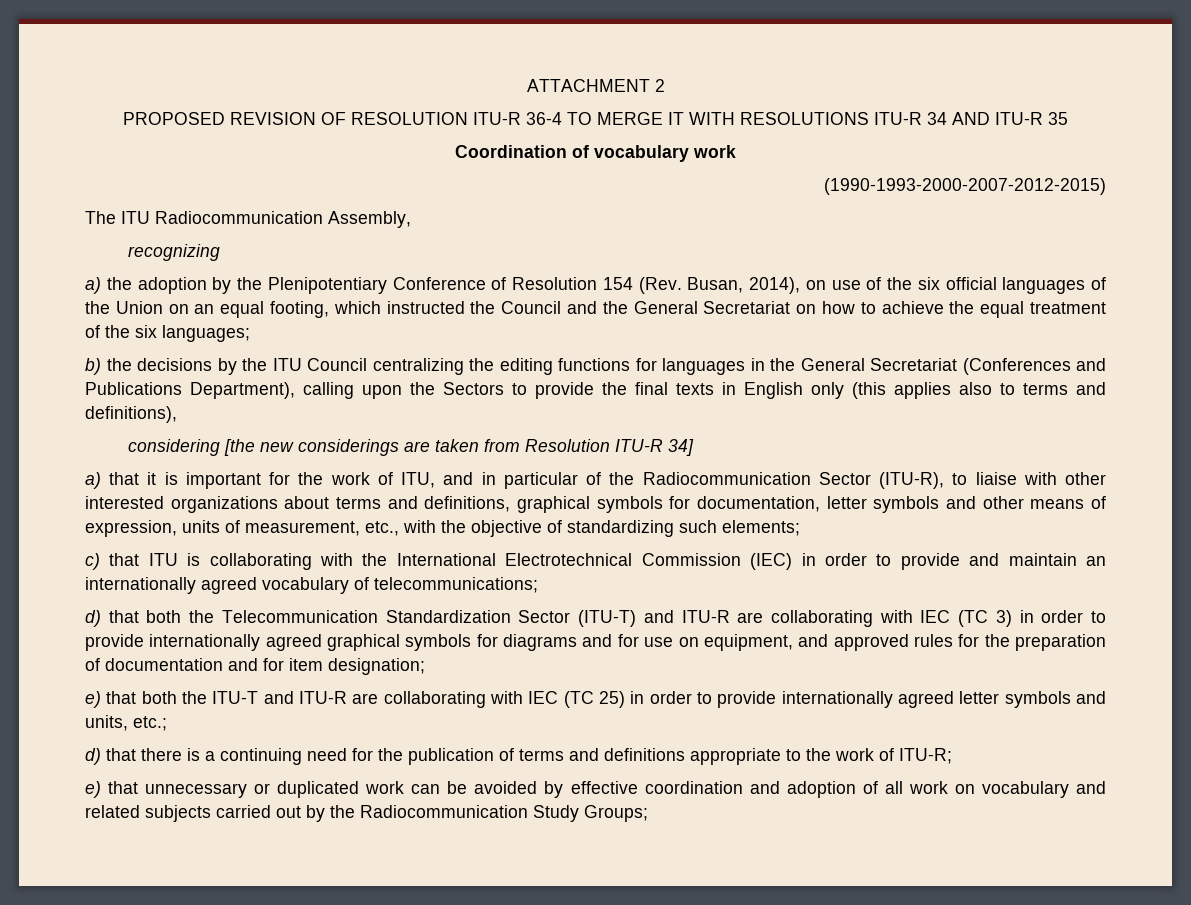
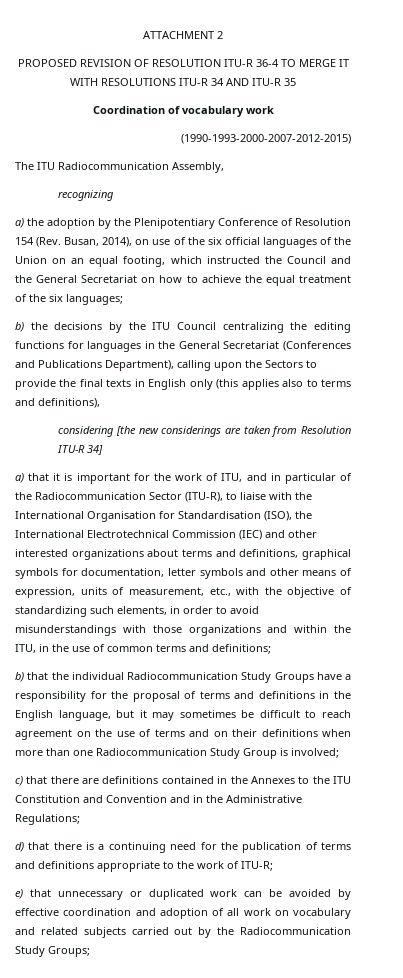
(1057, 478) none -> [295,492,312,500] [15,511,312,522] [15,530,285,540] the International Organisation for Standardisation (ISO), the International Electrotechnical Commission (IEC) and
[722,520,800,536] [85,553,1106,570] [85,577,538,594] [85,610,1106,627] [85,634,1107,651] [85,658,425,675] [85,691,1107,708] [85,715,167,731] elements; // c) that ITU is collaborating with the International Electrotechnical Commission (IEC) in order to provide and maintain an internationally agreed vocabulary of telecommunications; // d) that both the Telecommunication Standardization Sector (ITU-T) and ITU-R are collaborating with IEC (TC 3) in order to provide internationally agreed graphical symbols for diagrams and for use on equipment, and approved rules for the preparation of documentation and for item designation; // e) that both the ITU-T and ITU-R are collaborating with IEC (TC 25) in order to provide internationally agreed letter symbols and units, etc.; -> [117,606,259,615] [15,625,351,636] [15,644,271,654] [15,672,351,683] [15,691,351,702] [15,710,351,721] [15,729,351,740] [15,748,339,759] [15,776,352,786] [15,795,302,803] [15,814,80,825] elements, in order to avoid misunderstandings with those organizations and within the ITU, in the use of common terms and definitions; // b) that the individual Radiocommunication Study Groups have a responsibility for the proposal of terms and definitions in the English language, but it may sometimes be difficult to reach agreement on the use of terms and on their definitions when more than one Radiocommunication Study Group is involved; // c) that there are definitions contained in the Annexes to the ITU Constitution and Convention and in the Administrative Regulations;

